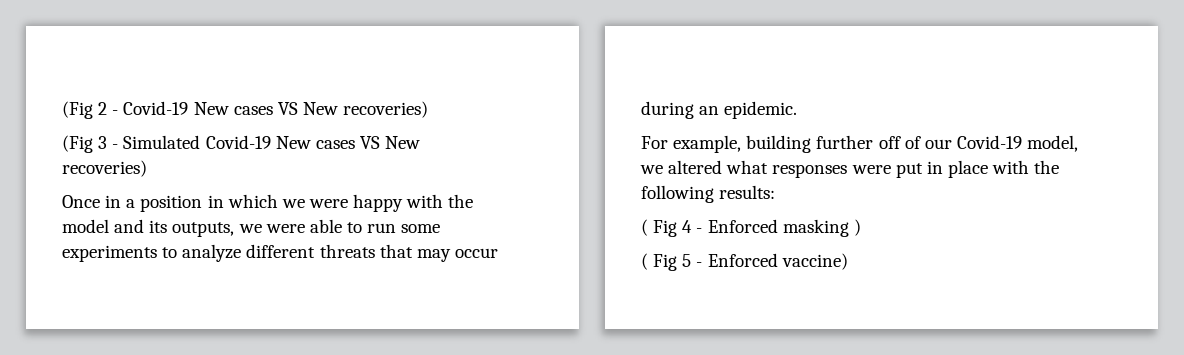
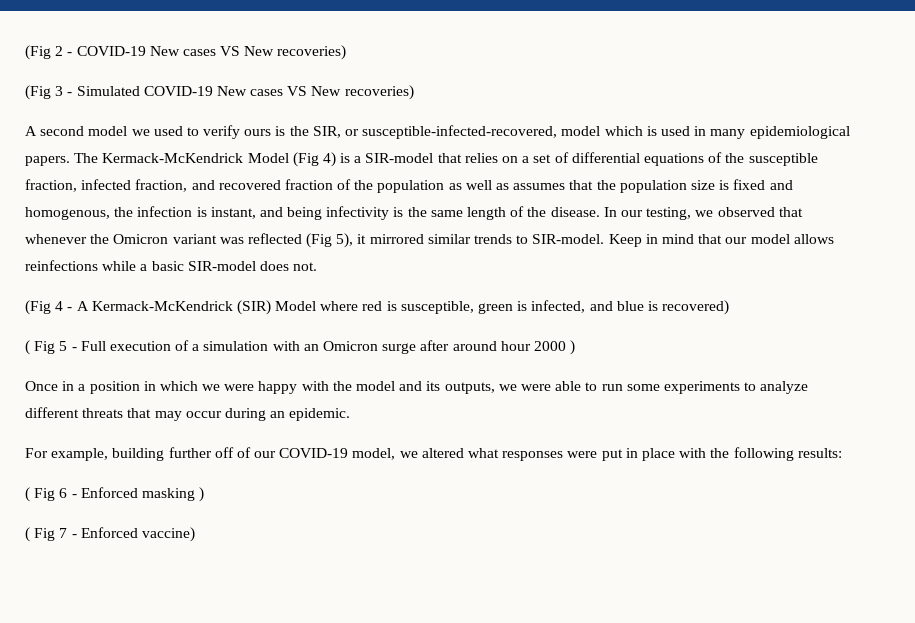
[123,101,189,115] Covid-19 -> [76,46,146,56] COVID-19
[205,135,421,149] [62,160,147,177] Covid-19 New cases VS New recoveries) -> [143,85,414,100] [25,125,850,139] [25,152,818,167] [25,179,793,193] [25,206,803,220] [25,233,834,248] [25,260,318,271] [25,300,730,315] [25,340,576,355] COVID-19 New cases VS New recoveries) // A second model we used to verify ours is the SIR, or susceptible-infected-recovered, model which is used in many epidemiological papers. The Kermack-McKendrick Model (Fig 4) is a SIR-model that relies on a set of differential equations of the susceptible fraction, infected fraction, and recovered fraction of the population as well as assumes that the population size is fixed and homogenous, the infection is instant, and being infectivity is the same length of the disease. In our testing, we observed that whenever the Omicron variant was reflected (Fig 5), it mirrored similar trends to SIR-model. Keep in mind that our model allows reinfections while a basic SIR-model does not. // (Fig 4 - A Kermack-McKendrick (SIR) Model where red is susceptible, green is infected, and blue is recovered) // ( Fig 5 - Full execution of a simulation with an Omicron surge after around hour 2000 )
[956,135,1022,149] Covid-19 -> [279,448,349,458] COVID-19
[682,220,693,233] 4 -> [59,488,68,498] 6
[682,254,692,267] 5 -> [59,528,68,538] 7

